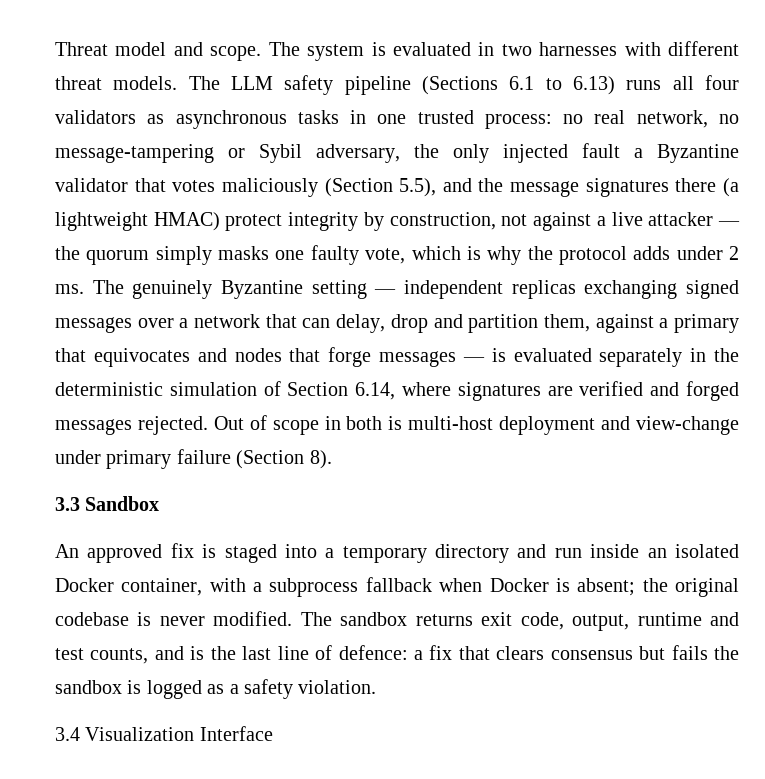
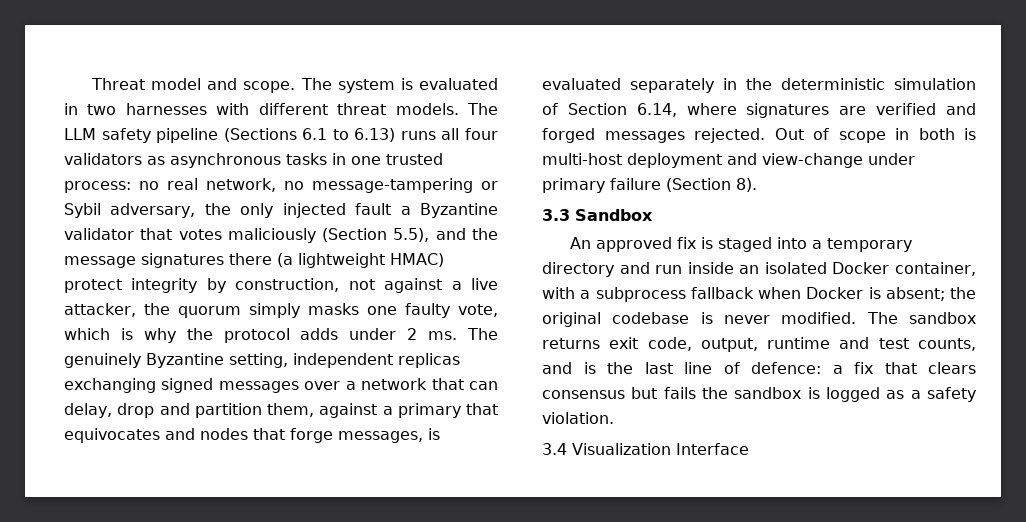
[648,212,741,226] attacker — -> [64,303,136,317] attacker,
[311,280,397,299] setting — -> [229,353,288,368] setting,
[379,351,485,367] messages — -> [338,431,423,443] messages,

